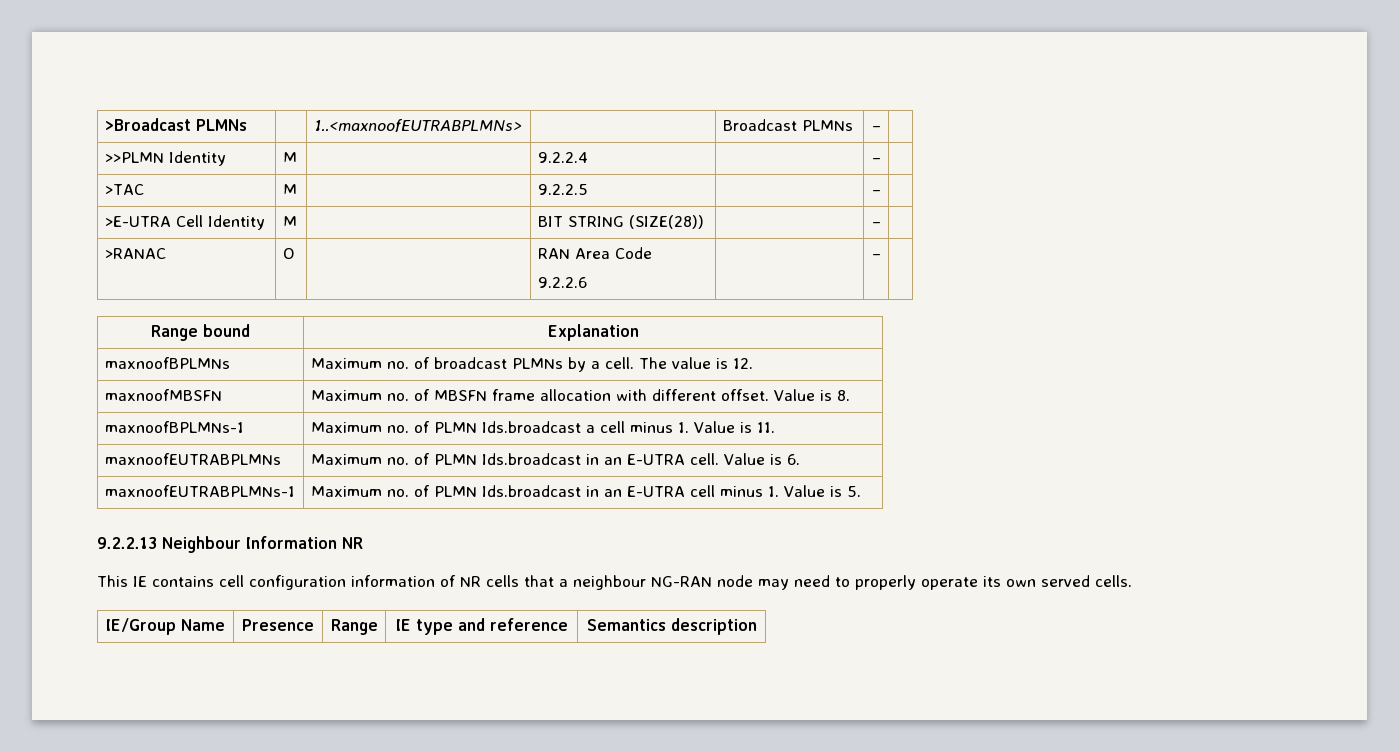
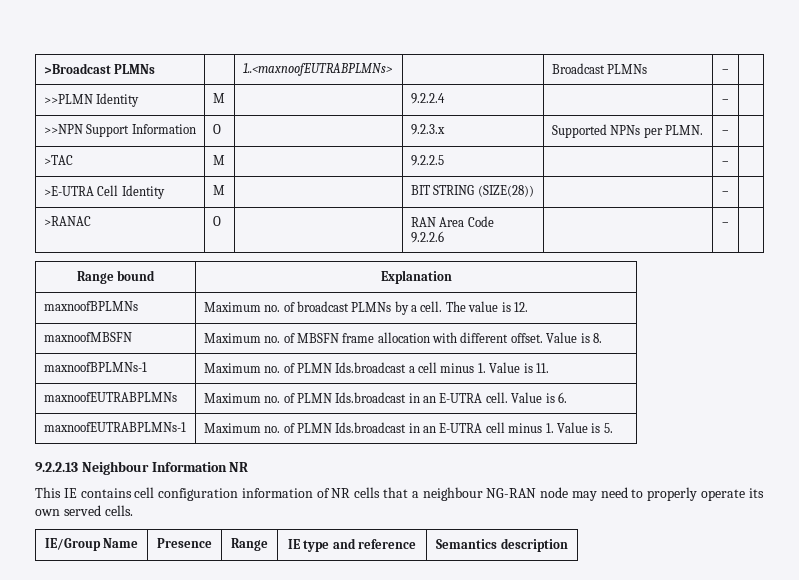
(881, 160) none -> [43,124,196,137] [212,124,221,134] [410,124,445,135] [551,124,703,138] [722,130,729,134] // >>NPN Support Information | O | | 9.2.3.x | Supported NPNs per PLMN. | – |

